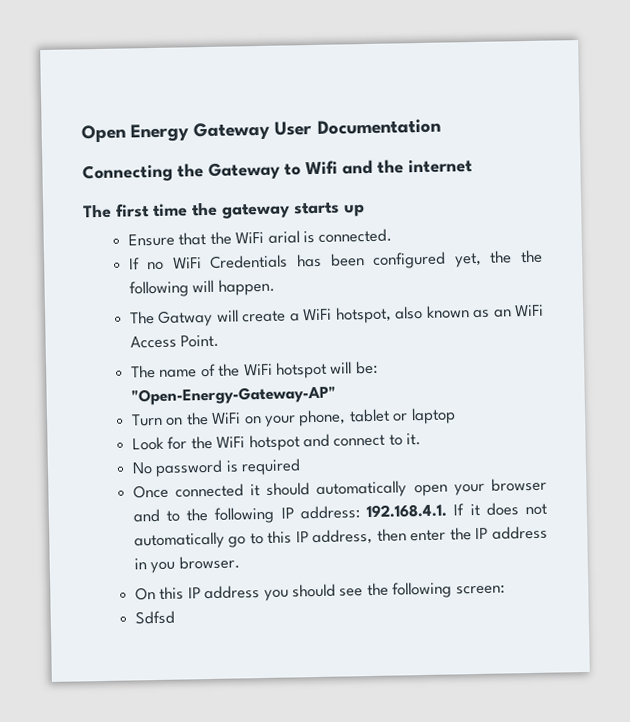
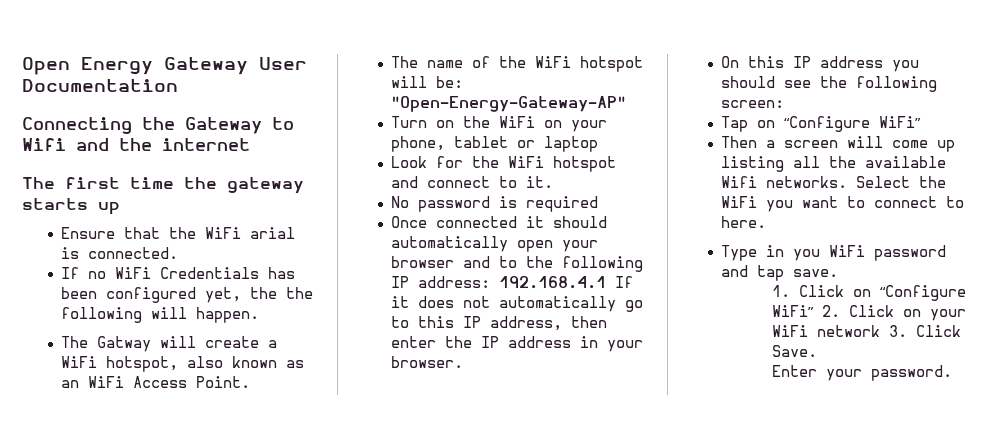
[366,503,448,519] 192.168.4.1. -> [499,276,607,289] 192.168.4.1
[150,561,176,574] you -> [607,340,644,352] your
[134,610,175,625] Sdfsd -> [721,116,922,132] [721,136,956,152] [721,156,947,172] [721,176,947,188] [721,196,965,212] [721,216,767,228] [721,245,947,261] [721,265,839,281] [771,285,966,301] [771,305,966,321] [771,325,961,337] [771,345,817,357] [771,365,952,381] Tap on “Configure WiFi” // Then a screen will come up listing all the available Wifi networks. Select the WiFi you want to connect to here. // Type in you WiFi password and tap save. // 1. Click on “Configure WiFi” 2. Click on your WiFi network 3. Click Save. // Enter your password.

